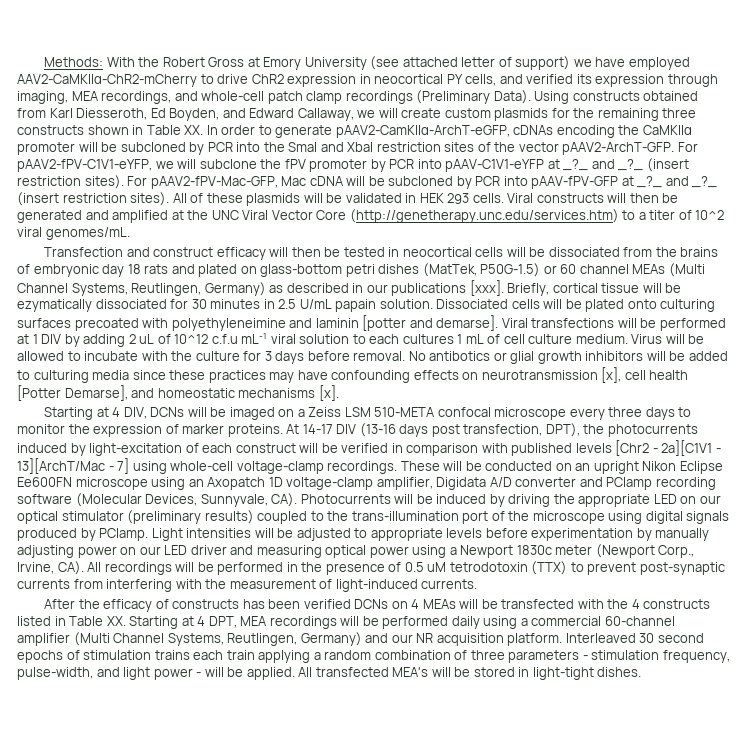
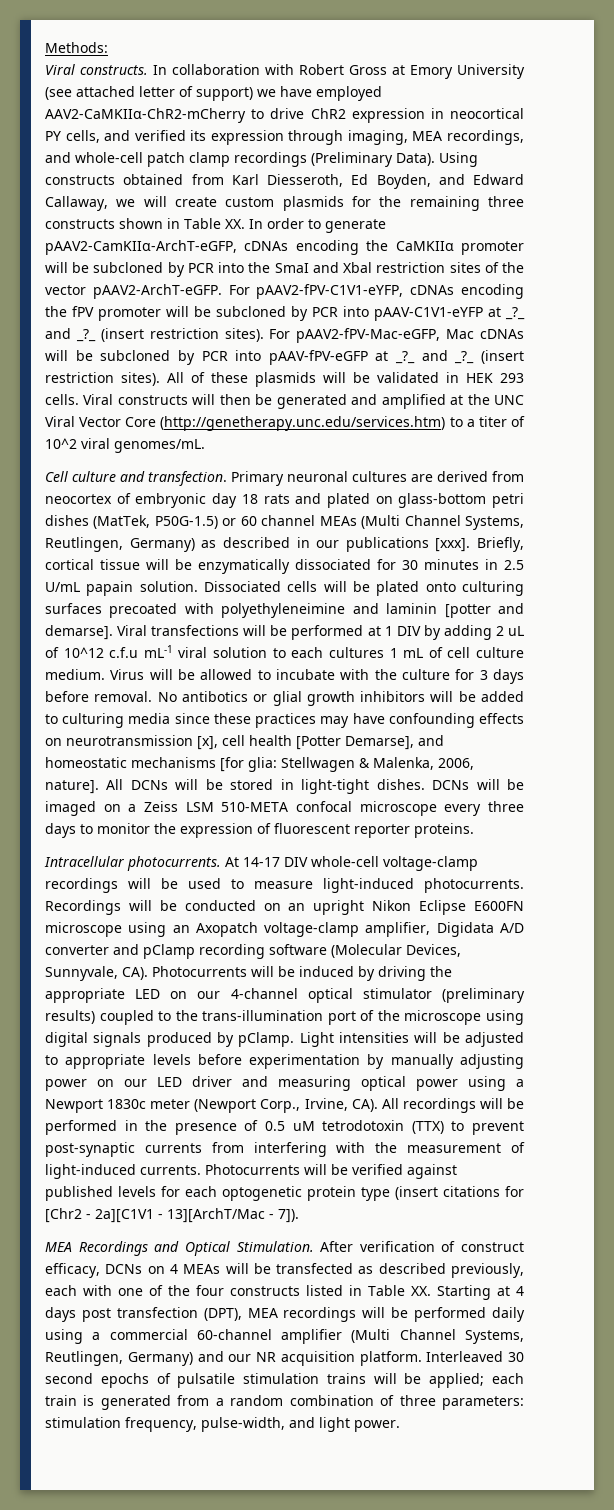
[106,57,160,67] With the -> [45,64,294,75] // Viral constructs. In collaboration with
[562,142,675,155] pAAV2-ArchT-GFP. -> [92,284,222,299] pAAV2-ArchT-eGFP.
[155,159,368,172] we will subclone the fPV promoter -> [410,284,524,299] [45,306,286,321] cDNAs encoding the fPV promoter will be subcloned
[150,176,619,189] pAAV2-fPV-Mac-GFP, Mac cDNA will be subcloned by PCR into pAAV-fPV-GFP -> [296,328,524,343] [45,350,368,365] pAAV2-fPV-Mac-eGFP, Mac cDNAs will be subcloned by PCR into pAAV-fPV-eGFP
[44,247,719,260] Transfection and construct efficacy will then be tested in neocortical cells will be dissociated from the brains -> [45,471,524,486] [45,494,112,504] Cell culture and transfection. Primary neuronal cultures are derived from neocortex
[17,299,92,312] ezymatically -> [198,559,290,574] enzymatically
[318,385,339,401] [44,407,147,420] [x]. // Starting at 4 DIV, -> [220,757,474,772] [45,779,425,794] [for glia: Stellwagen & Malenka, 2006, nature]. All DCNs will be stored in light-tight dishes.
[182,424,225,434] marker -> [274,823,410,838] fluorescent reporter
(283, 430) none -> [44,856,221,871] // Intracellular photocurrents.
[359,423,698,437] [17,440,721,456] [17,458,440,474] (13-16 days post transfection, DPT), the photocurrents induced by light-excitation of each construct will be verified in comparison with published levels [Chr2 - 2a][C1V1 - 13][ArchT/Mac - 7] using whole-cell voltage-clamp recordings. These -> [311,856,478,871] [45,878,524,893] [45,900,121,915] whole-cell voltage-clamp recordings will be used to measure light-induced photocurrents. Recordings
[17,477,72,487] Ee600FN -> [474,901,525,911] E600FN
[268,477,283,487] 1D -> (258, 929) none
[606,477,653,490] PClamp -> [143,944,195,959] pClamp
(721, 499) none -> [230,988,298,999] 4-channel
[99,528,149,541] PClamp. -> [238,1032,295,1047] pClamp.
[44,599,351,612] // After the efficacy of constructs has been verified -> [205,1164,457,1179] [45,1186,524,1201] [45,1208,299,1223] [45,1241,524,1256] [45,1263,100,1278] Photocurrents will be verified against published levels for each optogenetic protein type (insert citations for [Chr2 - 2a][C1V1 - 13][ArchT/Mac - 7]). // MEA Recordings and Optical Stimulation. After verification of construct efficacy,
[577,599,640,609] with the 4 -> [358,1263,524,1278] [45,1285,224,1296] as described previously, each with one of the four
[208,616,237,628] DPT, -> [45,1307,242,1322] days post transfection (DPT),
(80, 655) none -> [177,1373,236,1388] pulsatile
[193,650,311,663] each train applying -> [373,1373,524,1388] [45,1395,210,1410] will be applied; each train is generated from
[508,650,588,663] parameters - -> [442,1396,525,1410] parameters:
[153,667,642,680] power - will be applied. All transfected MEA's will be stored in light-tight dishes. -> [354,1420,400,1432] power.

